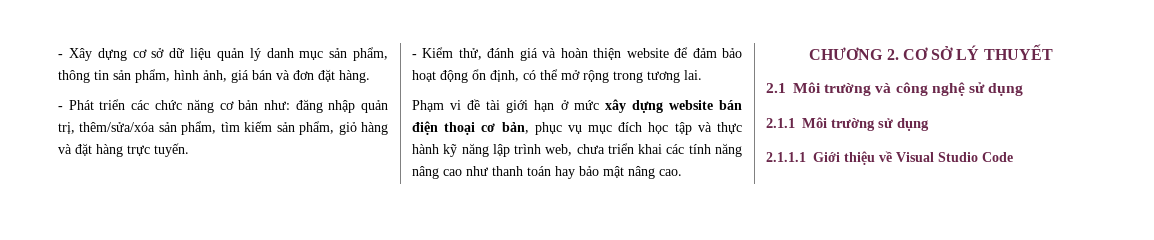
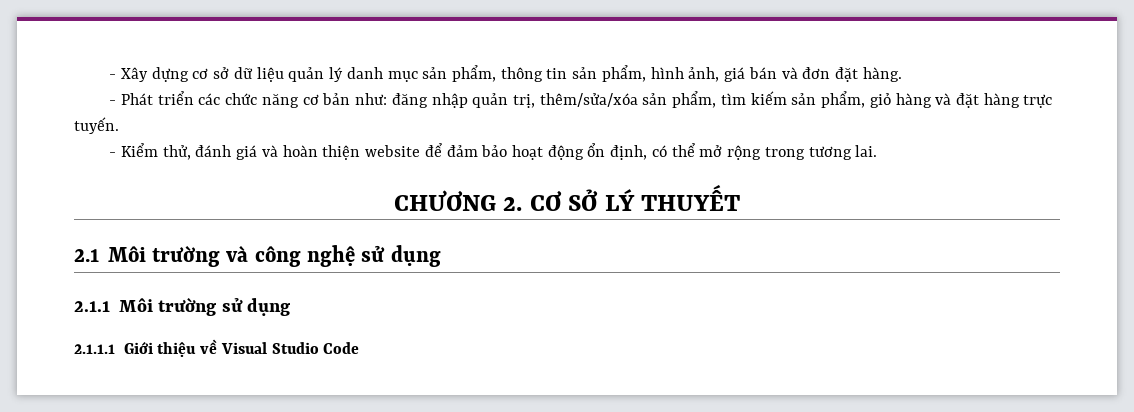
[412,99,742,113] [412,121,742,135] [412,143,742,157] [412,166,682,179] // Phạm vi đề tài giới hạn ở mức xây dựng website bán điện thoại cơ bản, phục vụ mục đích học tập và thực hành kỹ năng lập trình web, chưa triển khai các tính năng nâng cao như thanh toán hay bảo mật nâng cao. -> (878, 151) none

